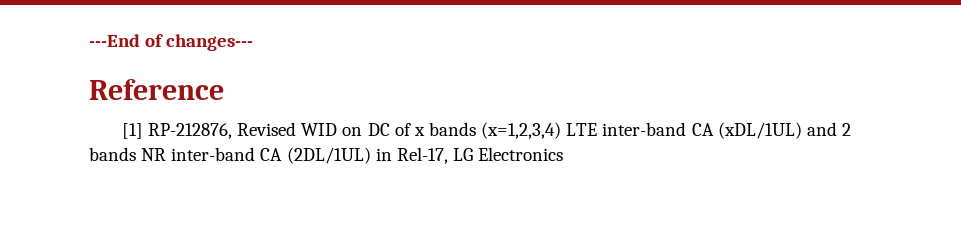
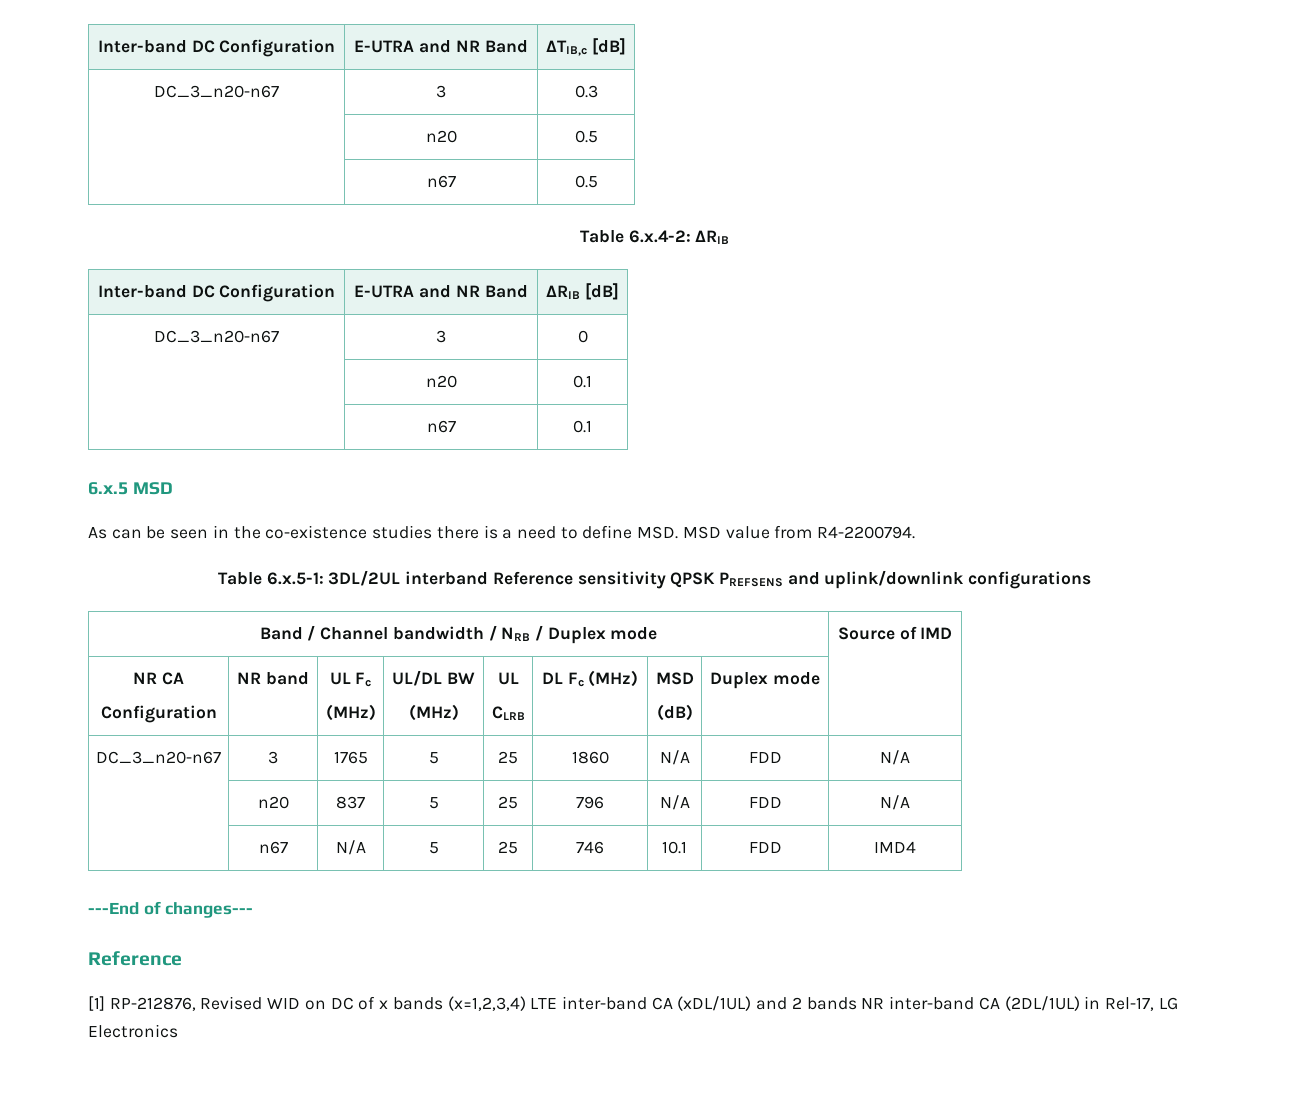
(89, 40) none -> [97,39,336,57] [354,40,528,53] [546,38,626,56] [154,85,279,98] [436,85,446,98] [574,85,598,98] [425,130,457,143] [574,130,598,143] [426,175,456,188] [574,175,598,188] [579,230,730,244] [97,284,336,302] [354,285,528,298] [546,283,619,300] [154,330,279,343] [436,330,446,343] [577,330,588,343] [425,375,457,388] [573,375,592,388] [426,420,456,433] [573,420,592,433] [88,482,173,495] [88,525,916,539] [217,570,1092,589] [259,625,658,644] [837,626,953,640] [133,672,184,685] [100,705,217,723] [237,672,309,685] [329,672,372,687] [325,704,376,721] [392,670,475,686] [408,704,459,721] [497,672,519,685] [491,706,525,720] [541,670,639,687] [655,672,694,685] [656,704,693,721] [710,672,820,689] [96,751,221,764] [268,751,278,764] [333,751,368,764] [428,752,439,764] [498,751,518,764] [571,751,609,764] [659,750,690,765] [748,752,782,763] [880,750,910,765] [257,796,289,809] [336,796,365,809] [428,797,439,809] [498,796,518,809] [576,796,604,809] [659,795,690,810] [748,797,782,808] [880,795,910,810] [258,841,288,854] [335,840,366,855] [428,842,439,854] [498,841,518,854] [576,841,604,854] [662,841,687,854] [748,842,782,853] [874,841,916,853] Inter-band DC Configuration | E-UTRA and NR Band | ΔTIB,c [dB] // DC_3_n20-n67 | 3 | 0.3 // | n20 | 0.5 // | n67 | 0.5 // Table 6.x.4-2: ΔRIB // Inter-band DC Configuration | E-UTRA and NR Band | ΔRIB [dB] // DC_3_n20-n67 | 3 | 0 // | n20 | 0.1 // | n67 | 0.1 // 6.x.5 MSD // As can be seen in the co-existence studies there is a need to define MSD. MSD value from R4-2200794. // Table 6.x.5-1: 3DL/2UL interband Reference sensitivity QPSK PREFSENS and uplink/downlink configurations // Band / Channel bandwidth / NRB / Duplex mode | Source of IMD // NR CA // Configuration | NR band | UL Fc // (MHz) | UL/DL BW // (MHz) | UL // CLRB | DL Fc (MHz) | MSD // (dB) | Duplex mode | // DC_3_n20-n67 | 3 | 1765 | 5 | 25 | 1860 | N/A | FDD | N/A // | n20 | 837 | 5 | 25 | 796 | N/A | FDD | N/A // | n67 | N/A | 5 | 25 | 746 | 10.1 | FDD | IMD4 //

